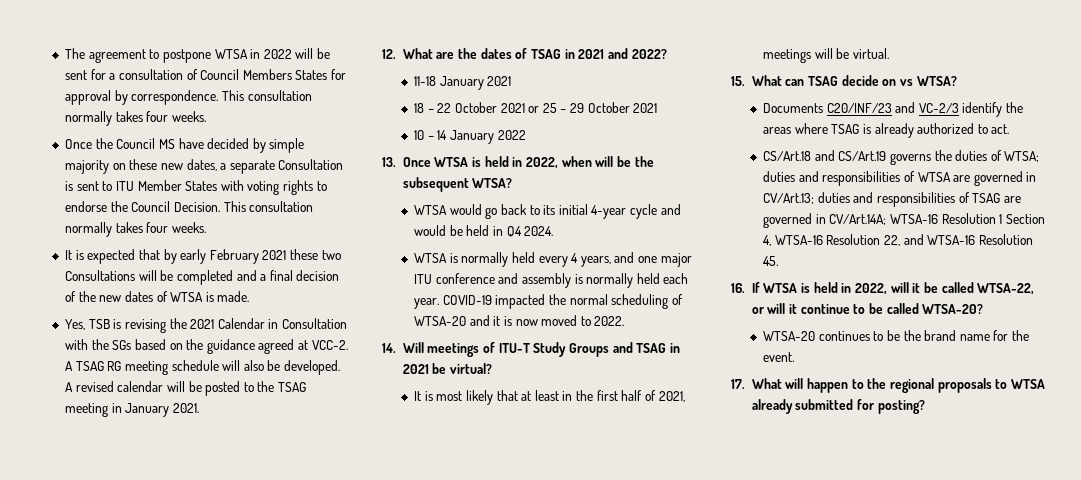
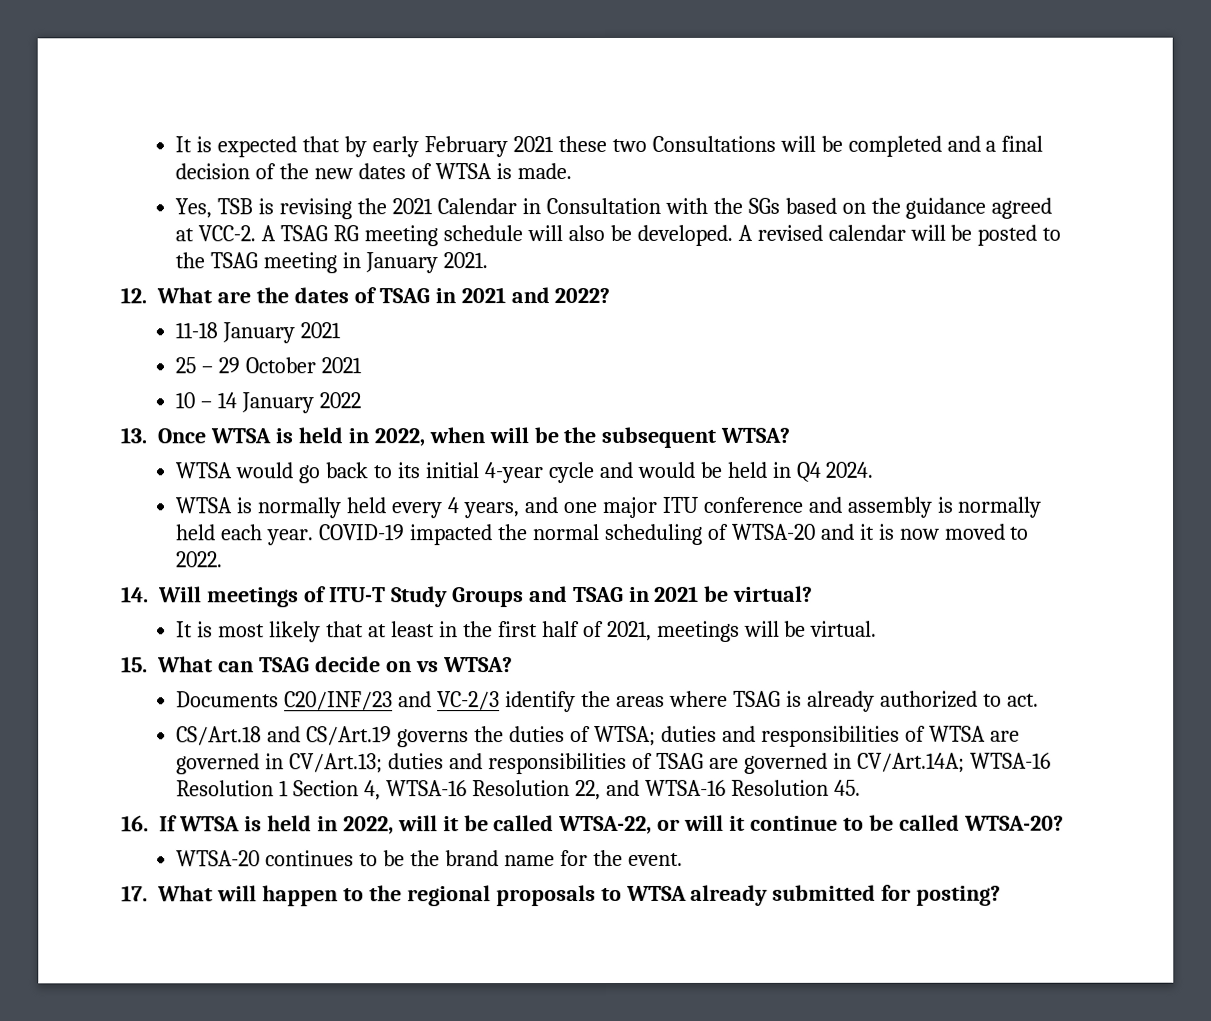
[64,48,331,63] [64,69,347,80] [64,90,312,105] [64,111,206,126] [64,138,305,153] [64,159,344,174] [64,180,327,195] [64,201,314,212] [64,222,206,237] The agreement to postpone WTSA in 2022 will be sent for a consultation of Council Members States for approval by correspondence. This consultation normally takes four weeks. // Once the Council MS have decided by simple majority on these new dates, a separate Consultation is sent to ITU Member States with voting rights to endorse the Council Decision. This consultation normally takes four weeks. // -> (175, 144) none
[413,102,540,113] 18 – 22 October 2021 or -> (342, 330) none

